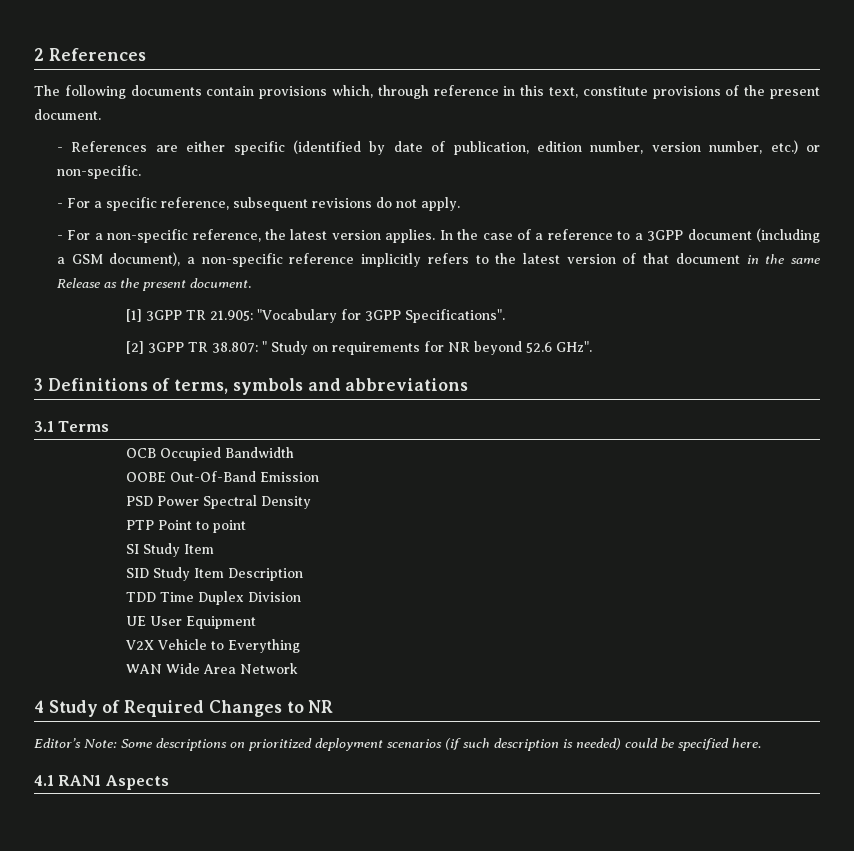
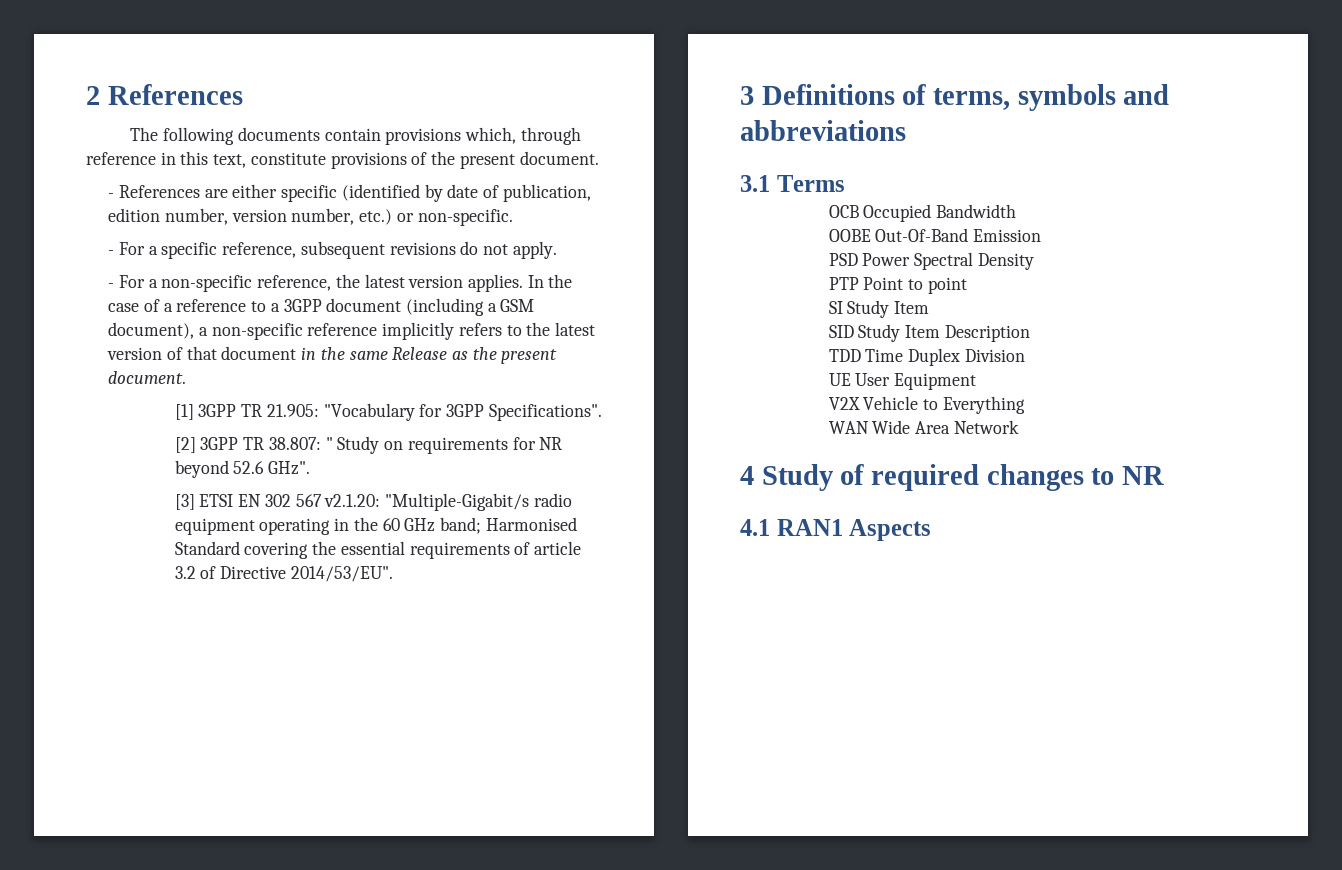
(592, 346) none -> [174,493,572,511] [174,517,577,535] [174,541,582,559] [174,566,393,582] // [3] ETSI EN 302 567 v2.1.20: "Multiple-Gigabit/s radio equipment operating in the 60 GHz band; Harmonised Standard covering the essential requirements of article 3.2 of Directive 2014/53/EU".
[124,700,282,717] Required Changes -> [871,464,1084,491] required changes
[34,738,761,751] // Editor’s Note: Some descriptions on prioritized deployment scenarios (if such description is needed) could be specified here. -> (1165, 475) none

